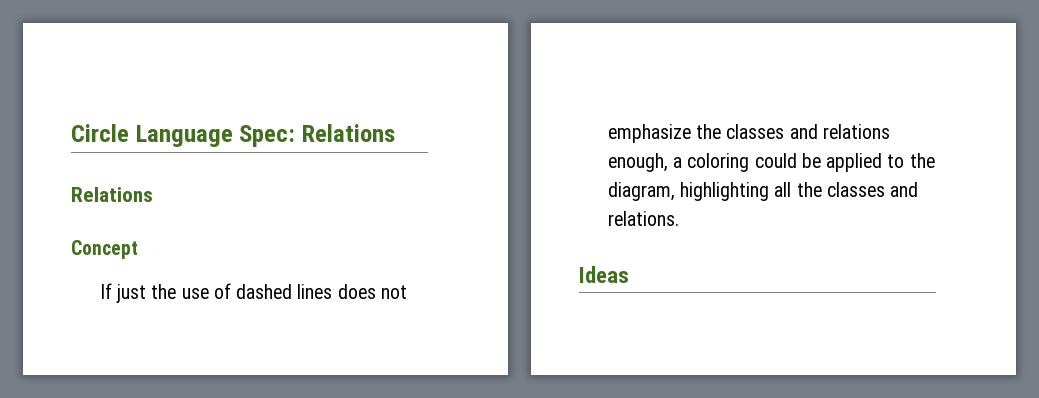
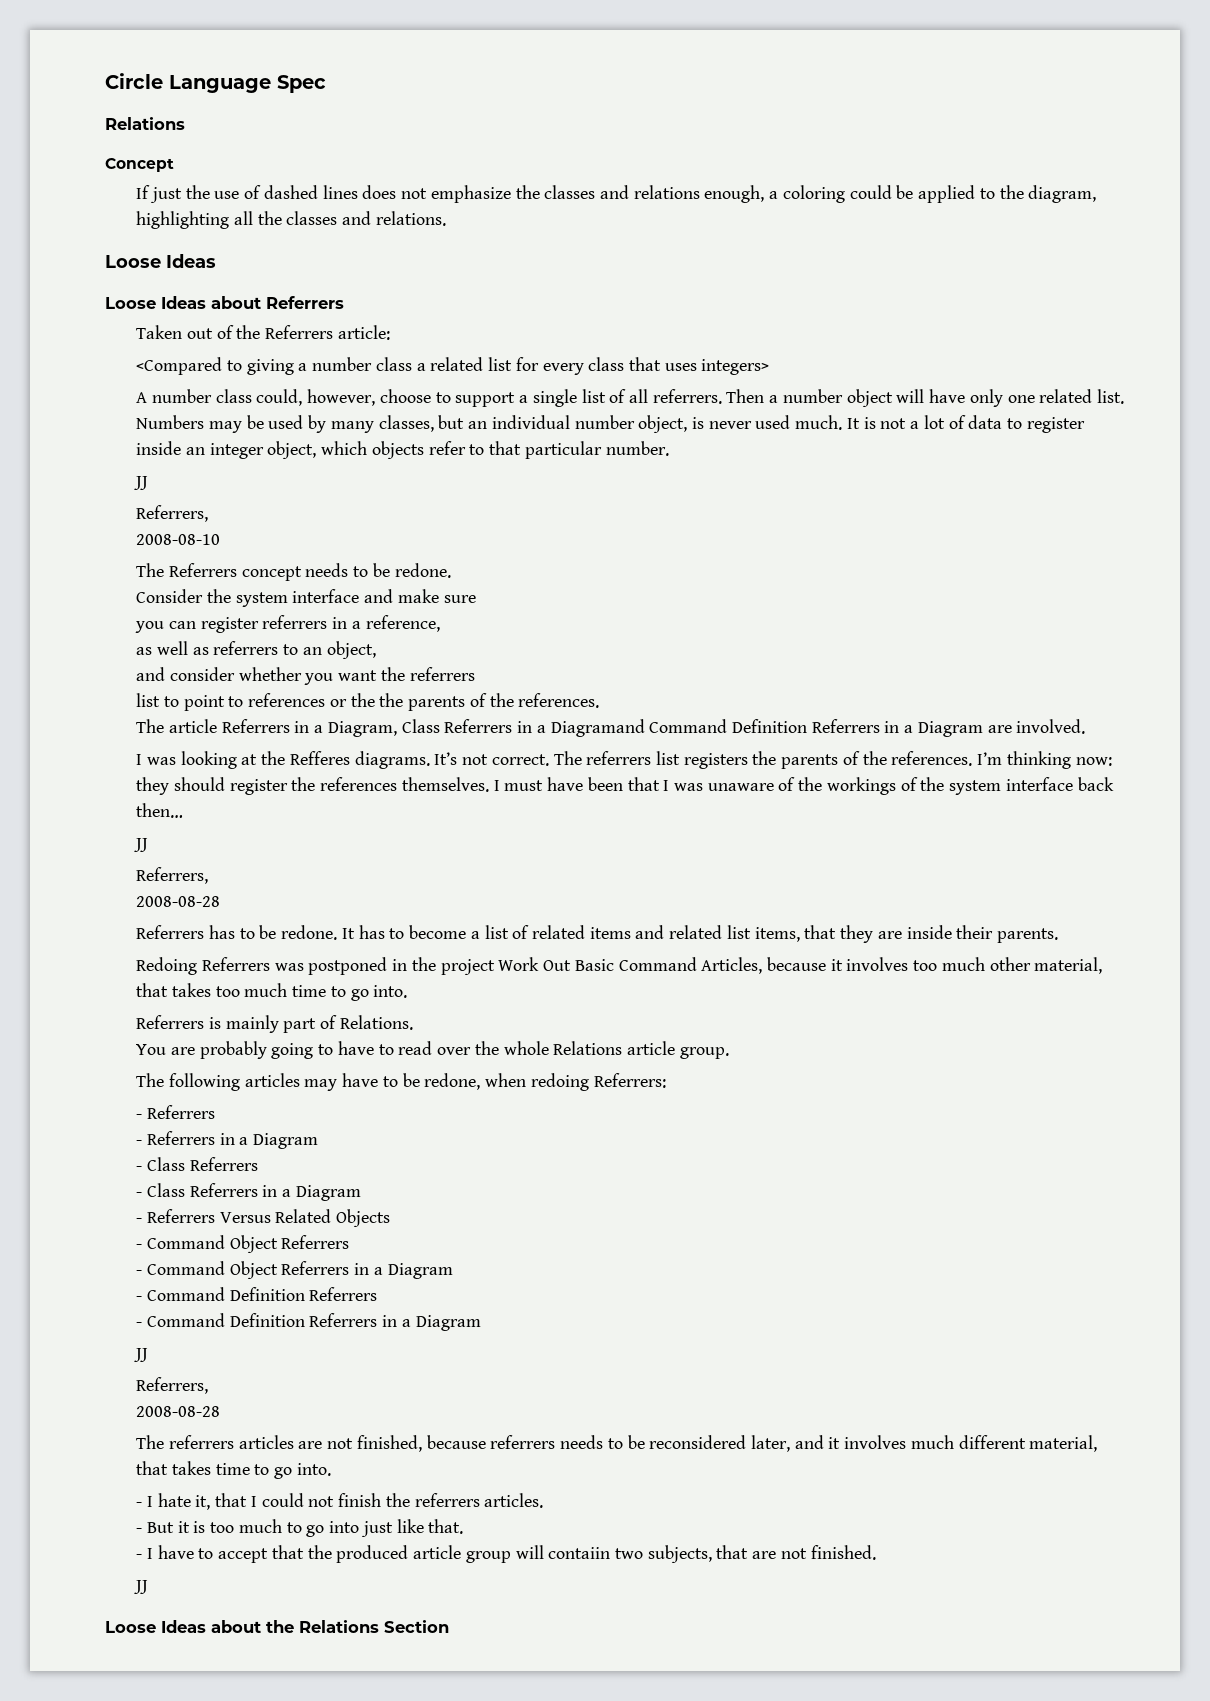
[239,124,395,147] Spec: Relations -> [277,75,326,93] Spec
[579,266,629,283] Ideas -> [105,254,216,268] [105,296,344,309] [136,325,390,340] [136,357,770,375] [136,389,1124,407] [136,415,1085,433] [136,441,669,459] [134,476,149,490] [136,505,209,522] [136,534,221,545] [136,563,451,581] [136,589,476,607] [135,615,440,633] [136,641,376,659] [136,667,475,685] [136,693,600,711] [136,719,1086,737] [136,751,1112,769] [136,777,1114,795] [136,803,184,818] [134,838,149,852] [136,867,209,884] [136,896,221,907] [136,925,1058,943] [136,957,1103,975] [136,983,408,1001] [136,1015,413,1033] [136,1041,729,1059] [136,1073,666,1091] [136,1105,215,1119] [136,1131,319,1149] [136,1157,258,1171] [136,1183,361,1201] [136,1209,391,1227] [136,1235,350,1253] [136,1261,453,1279] [136,1287,378,1301] [136,1313,481,1331] [134,1348,149,1362] [136,1377,209,1394] [136,1406,221,1417] [136,1435,1098,1452] [136,1461,331,1479] [136,1493,544,1510] [136,1519,464,1537] [136,1545,876,1563] [134,1580,149,1594] [105,1620,449,1633] Loose Ideas // Loose Ideas about Referrers // Taken out of the Referrers article: // <Compared to giving a number class a related list for every class that uses integers> // A number class could, however, choose to support a single list of all referrers. Then a number object will have only one related list. Numbers may be used by many classes, but an individual number object, is never used much. It is not a lot of data to register inside an integer object, which objects refer to that particular number. // JJ // Referrers, // 2008-08-10 // The Referrers concept needs to be redone. // Consider the system interface and make sure // you can register referrers in a reference, // as well as referrers to an object, // and consider whether you want the referrers // list to point to references or the the parents of the references. // The article Referrers in a Diagram, Class Referrers in a Diagramand Command Definition Referrers in a Diagram are involved. // I was looking at the Refferes diagrams. It’s not correct. The referrers list registers the parents of the references. I’m thinking now: they should register the references themselves. I must have been that I was unaware of the workings of the system interface back then… // JJ // Referrers, // 2008-08-28 // Referrers has to be redone. It has to become a list of related items and related list items, that they are inside their parents. // Redoing Referrers was postponed in the project Work Out Basic Command Articles, because it involves too much other material, that takes too much time to go into. // Referrers is mainly part of Relations. // You are probably going to have to read over the whole Relations article group. // The following articles may have to be redone, when redoing Referrers: // - Referrers // - Referrers in a Diagram // - Class Referrers // - Class Referrers in a Diagram // - Referrers Versus Related Objects // - Command Object Referrers // - Command Object Referrers in a Diagram // - Command Definition Referrers // - Command Definition Referrers in a Diagram // JJ // Referrers, // 2008-08-28 // The referrers articles are not finished, because referrers needs to be reconsidered later, and it involves much different material, that takes time to go into. // - I hate it, that I could not finish the referrers articles. // - But it is too much to go into just like that. // - I have to accept that the produced article group will contaiin two subjects, that are not finished. // JJ // Loose Ideas about the Relations Section

